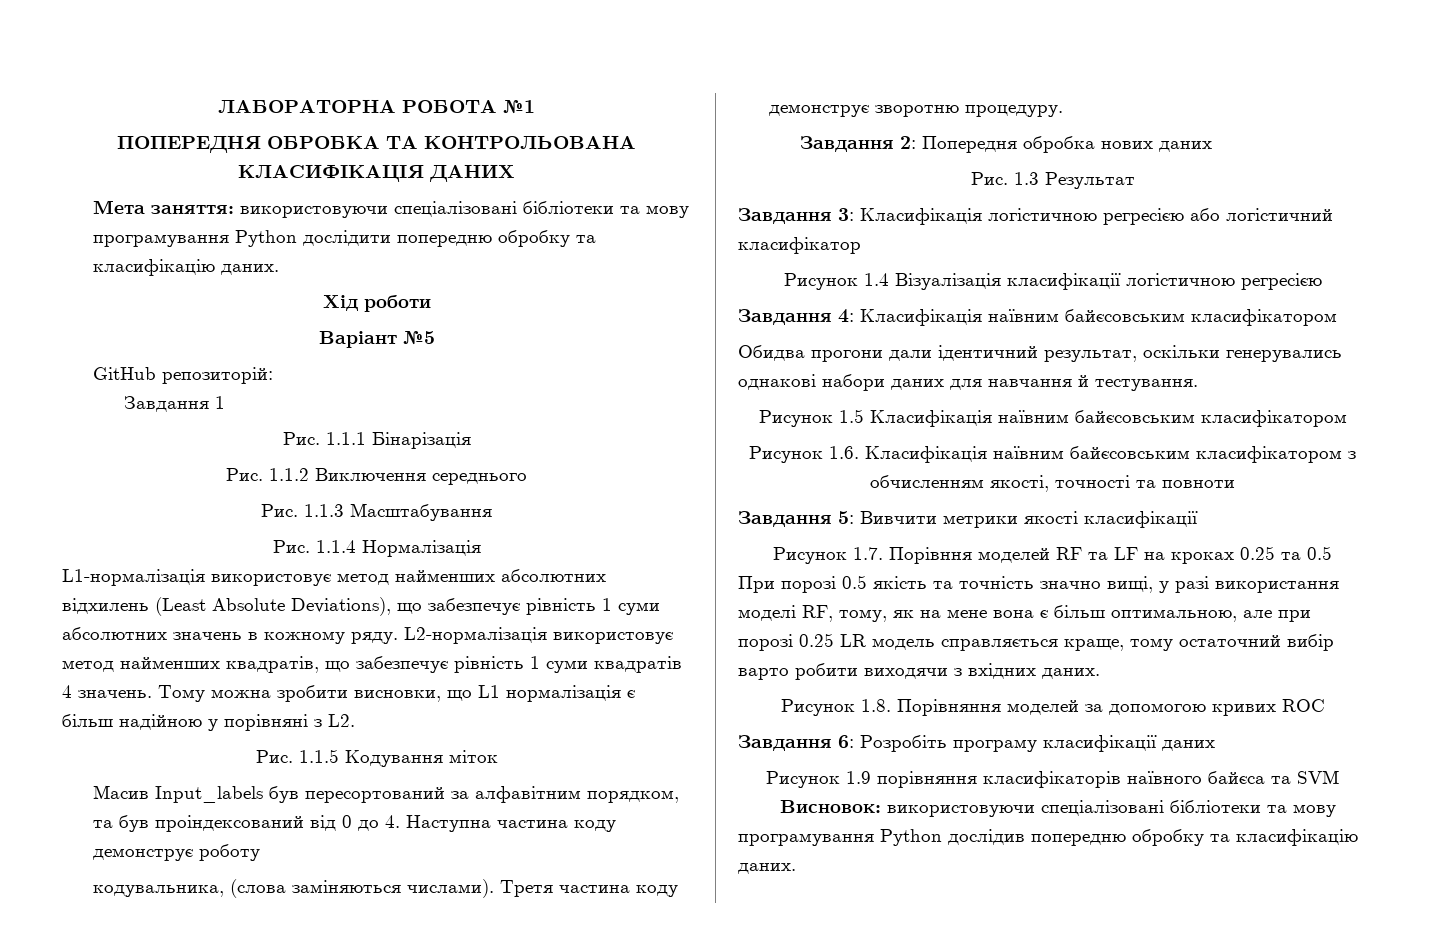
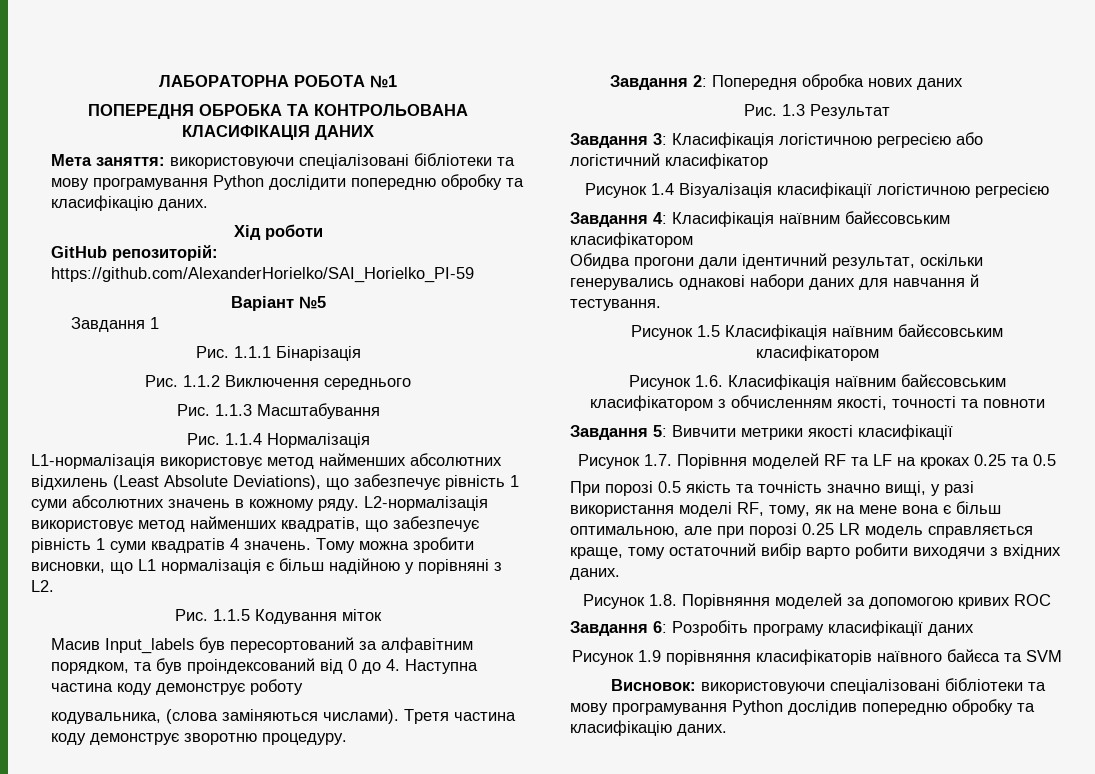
(431, 303) none -> [51,245,219,261] [51,267,475,283] // GitHub репозиторій: https://github.com/AlexanderHorielko/SAI_Horielko_PI-59
[92,367,273,384] // GitHub репозиторій: -> (326, 302) none

